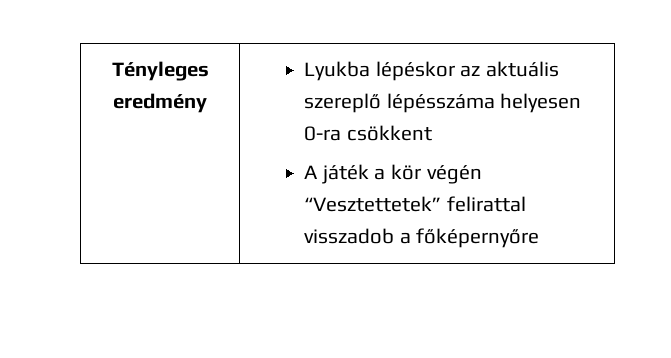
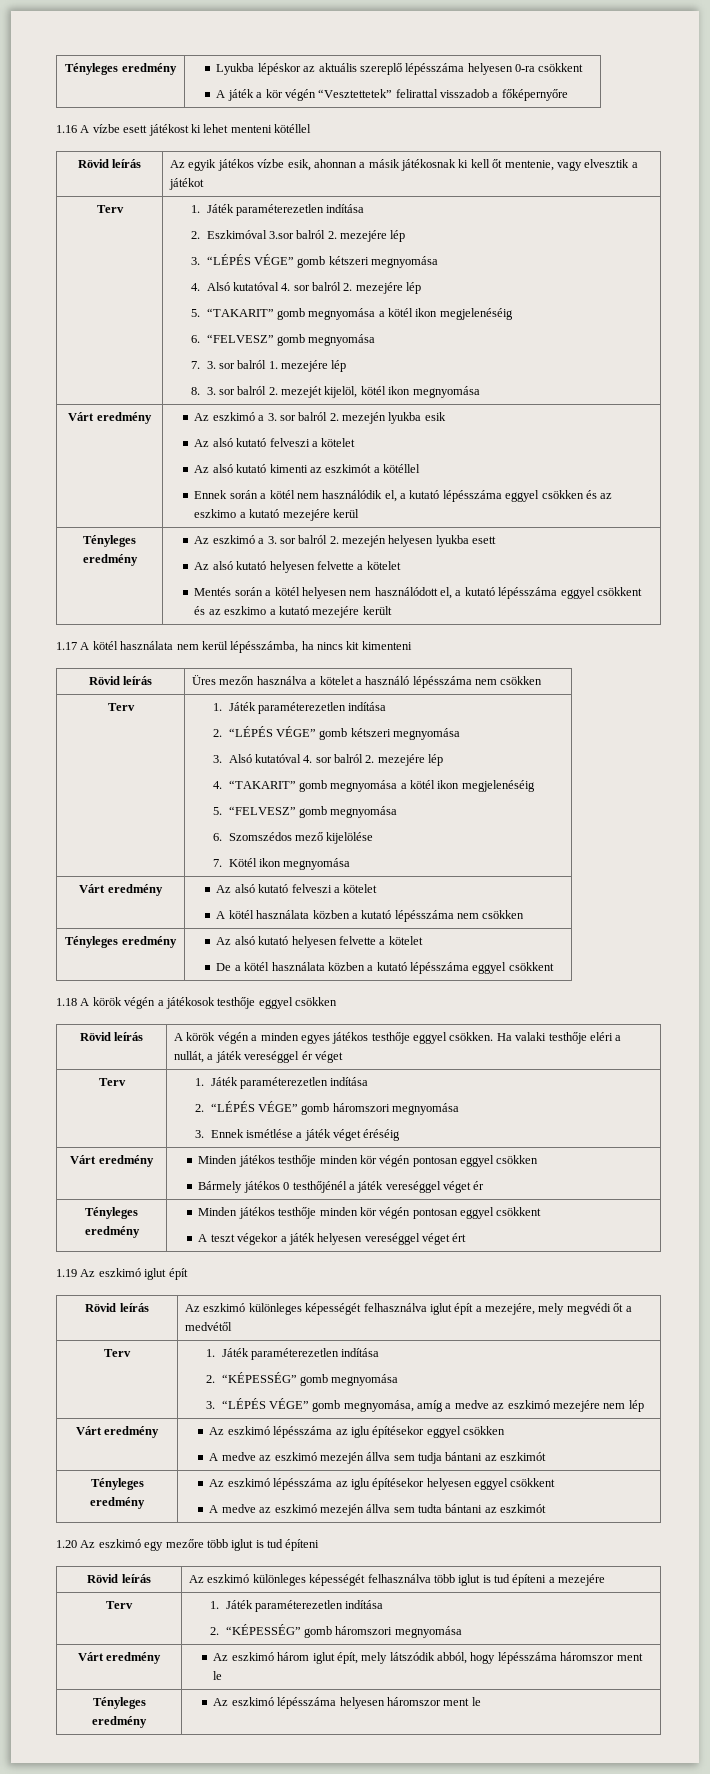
(540, 238) none -> [56,124,311,136] [77,159,142,168] [170,159,638,171] [169,178,205,190] [96,205,124,213] [191,204,365,216] [191,230,406,242] [191,254,439,268] [191,282,422,294] [191,308,513,320] [191,334,376,346] [191,360,347,372] [191,386,480,398] [68,412,152,424] [194,412,446,424] [194,438,356,447] [194,464,421,473] [194,490,613,502] [194,509,359,521] [83,535,136,547] [82,554,138,566] [194,535,497,547] [194,561,401,573] [194,587,642,599] [194,606,392,618] [56,641,412,653] [88,676,153,685] [192,675,543,688] [107,703,135,711] [213,702,387,714] [213,726,461,740] [213,754,444,766] [213,780,535,792] [213,806,398,818] [213,832,374,844] [213,858,351,870] [79,884,163,896] [216,884,378,893] [216,910,525,922] [65,936,177,948] [216,936,423,948] [216,962,554,974] [56,997,337,1009] [79,1032,144,1041] [174,1032,622,1044] [174,1051,343,1063] [98,1078,126,1086] [195,1077,369,1089] [195,1101,460,1115] [195,1129,401,1141] [70,1155,154,1167] [198,1155,539,1167] [198,1181,485,1193] [85,1207,138,1219] [84,1226,140,1238] [198,1207,542,1219] [198,1233,467,1245] [56,1268,188,1280] [85,1303,149,1312] [185,1303,632,1315] [185,1322,233,1331] [104,1349,131,1357] [206,1348,380,1360] [206,1372,399,1386] [206,1398,644,1412] [75,1426,160,1438] [209,1426,506,1438] [209,1452,547,1464] [90,1478,144,1490] [90,1497,145,1509] [209,1478,556,1490] [209,1504,547,1516] [56,1539,320,1551] [87,1574,151,1583] [189,1574,606,1586] [106,1601,133,1609] [210,1600,384,1612] [210,1624,462,1638] [77,1652,162,1664] [213,1652,643,1664] [213,1671,223,1680] [92,1697,146,1709] [92,1716,147,1728] [213,1697,481,1709] // 1.16 A vízbe esett játékost ki lehet menteni kötéllel // Rövid leírás | Az egyik játékos vízbe esik, ahonnan a másik játékosnak ki kell őt mentenie, vagy elvesztik a játékot // Terv | 1. Játék paraméterezetlen indítása // 2. Eszkimóval 3.sor balról 2. mezejére lép // 3. “LÉPÉS VÉGE” gomb kétszeri megnyomása // 4. Alsó kutatóval 4. sor balról 2. mezejére lép // 5. “TAKARIT” gomb megnyomása a kötél ikon megjelenéséig // 6. “FELVESZ” gomb megnyomása // 7. 3. sor balról 1. mezejére lép // 8. 3. sor balról 2. mezejét kijelöl, kötél ikon megnyomása // Várt eredmény | Az eszkimó a 3. sor balról 2. mezején lyukba esik // Az alsó kutató felveszi a kötelet // Az alsó kutató kimenti az eszkimót a kötéllel // Ennek során a kötél nem használódik el, a kutató lépésszáma eggyel csökken és az eszkimo a kutató mezejére kerül // Tényleges eredmény | Az eszkimó a 3. sor balról 2. mezején helyesen lyukba esett // Az alsó kutató helyesen felvette a kötelet // Mentés során a kötél helyesen nem használódott el, a kutató lépésszáma eggyel csökkent és az eszkimo a kutató mezejére került // 1.17 A kötél használata nem kerül lépésszámba, ha nincs kit kimenteni // Rövid leírás | Üres mezőn használva a kötelet a használó lépésszáma nem csökken // Terv | 1. Játék paraméterezetlen indítása // 2. “LÉPÉS VÉGE” gomb kétszeri megnyomása // 3. Alsó kutatóval 4. sor balról 2. mezejére lép // 4. “TAKARIT” gomb megnyomása a kötél ikon megjelenéséig // 5. “FELVESZ” gomb megnyomása // 6. Szomszédos mező kijelölése // 7. Kötél ikon megnyomása // Várt eredmény | Az alsó kutató felveszi a kötelet // A kötél használata közben a kutató lépésszáma nem csökken // Tényleges eredmény | Az alsó kutató helyesen felvette a kötelet // De a kötél használata közben a kutató lépésszáma eggyel csökkent // 1.18 A körök végén a játékosok testhője eggyel csökken // Rövid leírás | A körök végén a minden egyes játékos testhője eggyel csökken. Ha valaki testhője eléri a nullát, a játék vereséggel ér véget // Terv | 1. Játék paraméterezetlen indítása // 2. “LÉPÉS VÉGE” gomb háromszori megnyomása // 3. Ennek ismétlése a játék véget éréséig // Várt eredmény | Minden játékos testhője minden kör végén pontosan eggyel csökken // Bármely játékos 0 testhőjénél a játék vereséggel véget ér // Tényleges eredmény | Minden játékos testhője minden kör végén pontosan eggyel csökkent // A teszt végekor a játék helyesen vereséggel véget ért // 1.19 Az eszkimó iglut épít // Rövid leírás | Az eszkimó különleges képességét felhasználva iglut épít a mezejére, mely megvédi őt a medvétől // Terv | 1. Játék paraméterezetlen indítása // 2. “KÉPESSÉG” gomb megnyomása // 3. “LÉPÉS VÉGE” gomb megnyomása, amíg a medve az eszkimó mezejére nem lép // Várt eredmény | Az eszkimó lépésszáma az iglu építésekor eggyel csökken // A medve az eszkimó mezején állva sem tudja bántani az eszkimót // Tényleges eredmény | Az eszkimó lépésszáma az iglu építésekor helyesen eggyel csökkent // A medve az eszkimó mezején állva sem tudta bántani az eszkimót // 1.20 Az eszkimó egy mezőre több iglut is tud építeni // Rövid leírás | Az eszkimó különleges képességét felhasználva több iglut is tud építeni a mezejére // Terv | 1. Játék paraméterezetlen indítása // 2. “KÉPESSÉG” gomb háromszori megnyomása // Várt eredmény | Az eszkimó három iglut épít, mely látszódik abból, hogy lépésszáma háromszor ment le // Tényleges eredmény | Az eszkimó lépésszáma helyesen háromszor ment le

